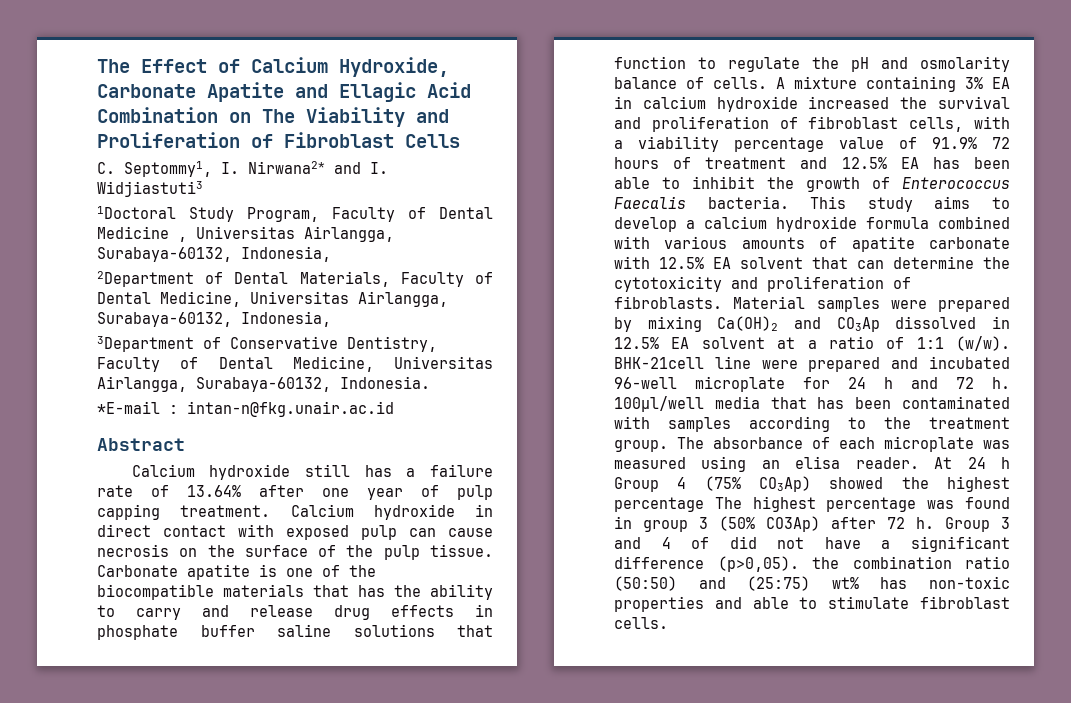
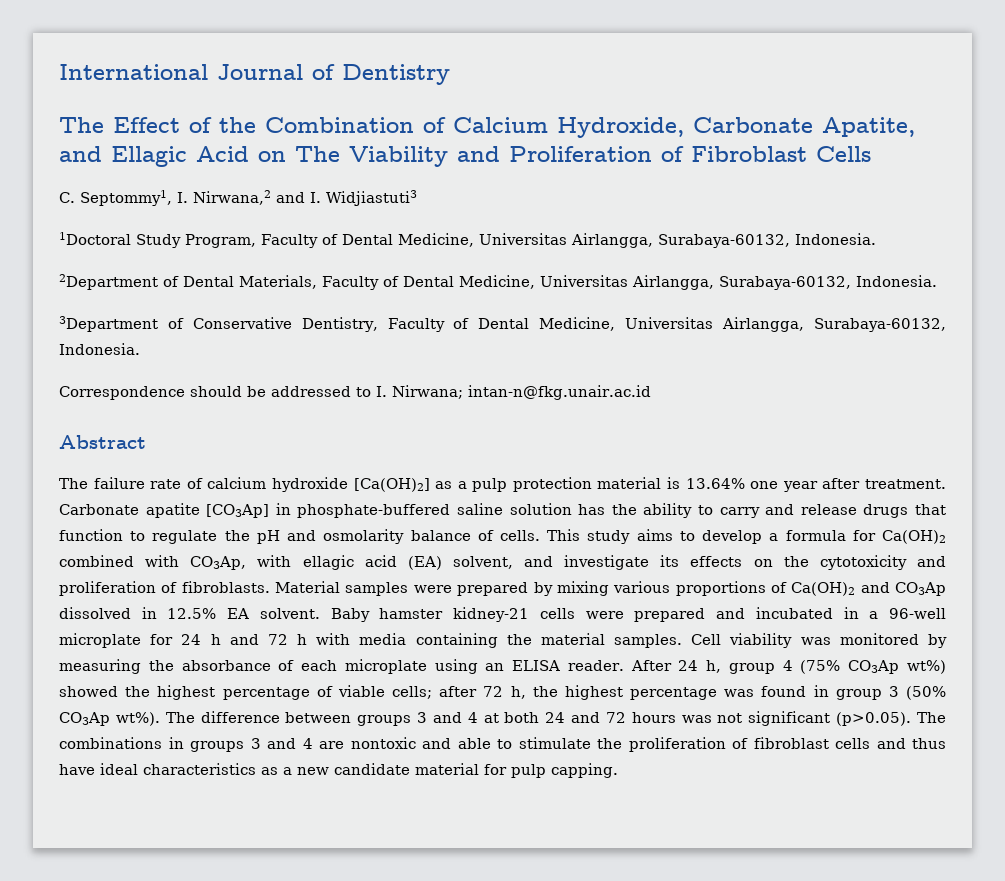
[97,59,207,73] The Effect -> [59,64,450,85] [59,117,414,133] International Journal of Dentistry // The Effect of the Combination
[207,82,284,102] Apatite -> [822,117,915,137] Apatite,
[97,107,218,123] Combination -> (249, 154) none
[248,161,325,174] Nirwana2* -> [193,190,271,205] Nirwana,2
[97,226,394,242] [97,246,331,262] Medicine , Universitas Airlangga, Surabaya-60132, Indonesia, -> [397,233,876,248] Medicine, Universitas Airlangga, Surabaya-60132, Indonesia.
[241,311,331,327] Indonesia, -> [855,275,937,287] Indonesia.
[97,401,394,417] [97,438,185,451] [131,464,493,480] [97,485,493,500] [97,504,493,520] [97,524,493,540] [97,544,493,560] [97,564,376,580] [97,584,349,600] *E-mail : intan-n@fkg.unair.ac.id // Abstract // Calcium hydroxide still has a failure rate of 13.64% after one year of pulp capping treatment. Calcium hydroxide in direct contact with exposed pulp can cause necrosis on the surface of the pulp tissue. Carbonate apatite is one of the biocompatible materials that -> [59,385,651,400] [59,435,146,449] [59,477,947,492] [59,503,572,518] Correspondence should be addressed to I. Nirwana; intan-n@fkg.unair.ac.id // Abstract // The failure rate of calcium hydroxide [Ca(OH)2] as a pulp protection material is 13.64% one year after treatment. Carbonate apatite [CO3Ap] in phosphate-buffered saline solution
[334,604,493,620] [97,624,435,640] drug effects in phosphate buffer saline solutions -> [863,504,909,518] drugs
[776,76,1010,92] [614,96,1010,112] [614,116,1010,132] [614,136,1010,152] [614,157,1010,169] [614,176,1010,192] [614,196,789,209] A mixture containing 3% EA in calcium hydroxide increased the survival and proliferation of fibroblast cells, with a viability percentage value of 91.9% 72 hours of treatment and 12.5% EA has been able to inhibit the growth of Enterococcus Faecalis bacteria. -> (540, 535) none
[704,216,1010,232] [614,236,1010,252] [614,256,974,269] calcium hydroxide formula combined with various amounts of apatite carbonate with 12.5% EA solvent that can determine -> [785,530,946,544] [59,555,773,570] formula for Ca(OH)2 combined with CO3Ap, with ellagic acid (EA) solvent, and investigate its effects on
(702, 324) none -> [613,581,787,596] various proportions of
[701,336,1010,351] [614,356,751,369] solvent at a ratio of 1:1 (w/w). BHK-21cell line -> [259,607,575,622] solvent. Baby hamster kidney-21 cells
(1010, 362) none -> [843,607,879,619] in a
[992,377,1010,389] [614,396,1010,412] [614,416,1010,432] [614,436,1010,452] [614,456,1010,472] [614,476,1010,492] [614,497,742,512] h. 100µl/well media that has been contaminated with samples according to the treatment group. The absorbance of each microplate was measured using an elisa reader. At 24 h Group 4 (75% CO3Ap) showed the highest percentage The -> [297,633,947,648] [59,659,946,674] [59,685,558,700] h with media containing the material samples. Cell viability was monitored by measuring the absorbance of each microplate using an ELISA reader. After 24 h, group 4 (75% CO3Ap wt%) showed the highest percentage of viable cells; after 72 h, the
[766,516,1010,532] [614,536,1010,552] [614,556,1010,572] [614,576,1010,591] [614,596,1010,612] [614,617,668,629] CO3Ap) after 72 h. Group 3 and 4 of did not have a significant difference (p>0,05). the combination ratio (50:50) and (25:75) wt% has non-toxic properties and able to stimulate fibroblast cells. -> [59,711,947,726] [59,737,946,752] [59,763,618,778] CO3Ap wt%). The difference between groups 3 and 4 at both 24 and 72 hours was not significant (p>0.05). The combinations in groups 3 and 4 are nontoxic and able to stimulate the proliferation of fibroblast cells and thus have ideal characteristics as a new candidate material for pulp capping.

